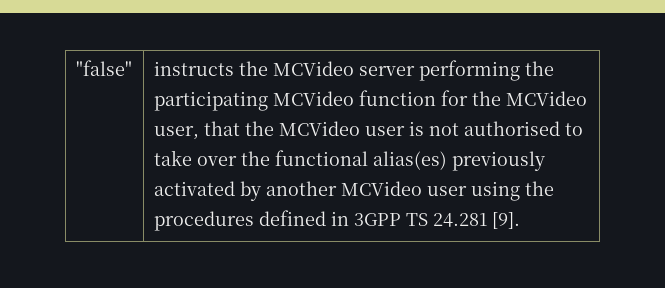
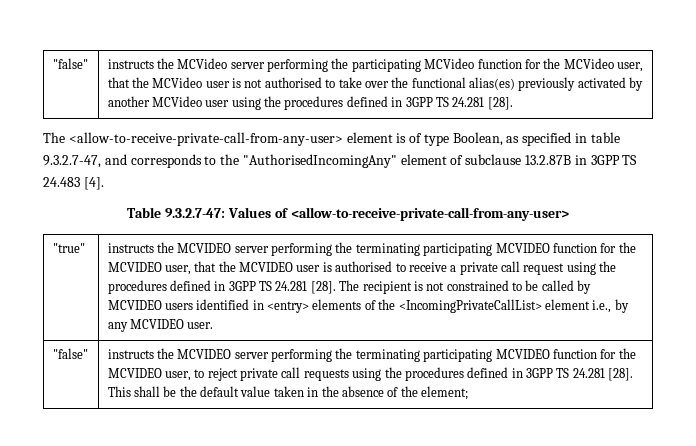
[491,212,520,229] [9]. -> [487,97,513,110] [43,132,620,146] [43,154,638,168] [43,177,104,190] [127,207,569,221] [52,243,85,253] [107,242,636,256] [107,261,617,275] [107,280,592,294] [107,299,629,313] [107,319,214,332] [52,348,88,359] [107,348,636,362] [107,367,634,381] [107,386,469,400] [28]. // The <allow-to-receive-private-call-from-any-user> element is of type Boolean, as specified in table 9.3.2.7-47, and corresponds to the "AuthorisedIncomingAny" element of subclause 13.2.87B in 3GPP TS 24.483 [4]. // Table 9.3.2.7-47: Values of <allow-to-receive-private-call-from-any-user> // "true" | instructs the MCVIDEO server performing the terminating participating MCVIDEO function for the MCVIDEO user, that the MCVIDEO user is authorised to receive a private call request using the procedures defined in 3GPP TS 24.281 [28]. The recipient is not constrained to be called by MCVIDEO users identified in <entry> elements of the <IncomingPrivateCallList> element i.e., by any MCVIDEO user. // "false" | instructs the MCVIDEO server performing the terminating participating MCVIDEO function for the MCVIDEO user, to reject private call requests using the procedures defined in 3GPP TS 24.281 [28]. This shall be the default value taken in the absence of the element;

